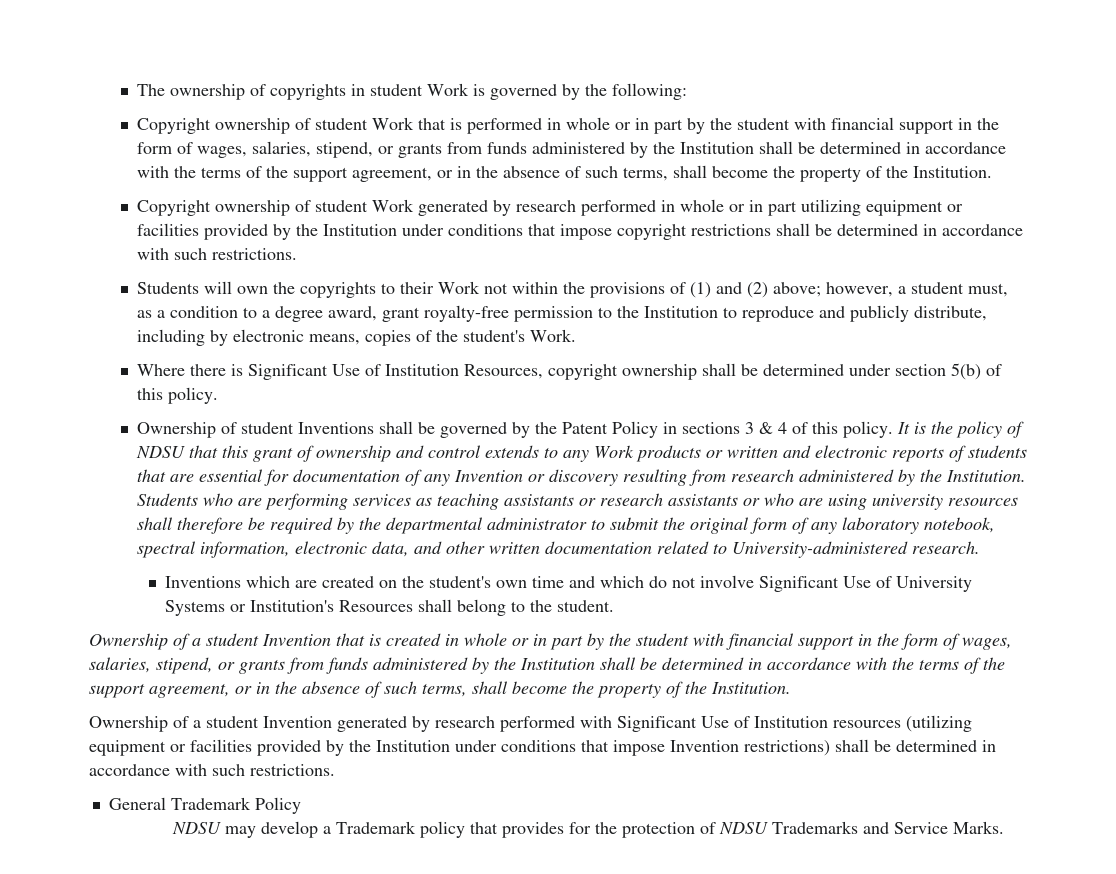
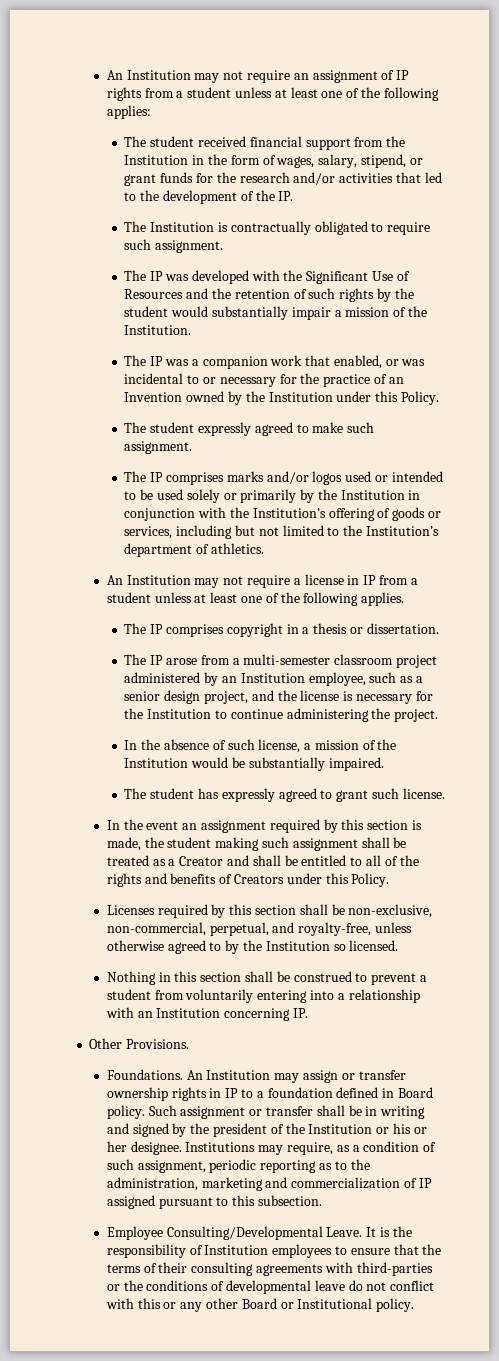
[136,83,687,100] [136,117,999,134] [136,141,1006,158] [136,165,992,182] [136,199,963,216] [136,223,1023,240] [136,248,297,260] [136,281,1008,298] [136,305,987,322] [136,329,576,346] [136,363,1002,380] [136,387,218,404] [136,421,1024,438] [135,445,1027,462] [136,469,1026,486] [136,493,1018,510] [136,517,995,534] [136,541,980,558] [165,575,973,592] [165,599,615,616] [89,633,1012,650] [89,657,1005,674] [89,681,791,698] [89,715,972,732] [89,739,996,756] [89,764,335,776] [108,797,301,814] [172,821,1005,838] The ownership of copyrights in student Work is governed by the following: // Copyright ownership of student Work that is performed in whole or in part by the student with financial support in the form of wages, salaries, stipend, or grants from funds administered by the Institution shall be determined in accordance with the terms of the support agreement, or in the absence of such terms, shall become the property of the Institution. // Copyright ownership of student Work generated by research performed in whole or in part utilizing equipment or facilities provided by the Institution under conditions that impose copyright restrictions shall be determined in accordance with such restrictions. // Students will own the copyrights to their Work not within the provisions of (1) and (2) above; however, a student must, as a condition to a degree award, grant royalty-free permission to the Institution to reproduce and publicly distribute, including by electronic means, copies of the student's Work. // Where there is Significant Use of Institution Resources, copyright ownership shall be determined under section 5(b) of this policy. // Ownership of student Inventions shall be governed by the Patent Policy in sections 3 & 4 of this policy. It is the policy of NDSU that this grant of ownership and control extends to any Work products or written and electronic reports of students that are essential for documentation of any Invention or discovery resulting from research administered by the Institution. Students who are performing services as teaching assistants or research assistants or who are using university resources shall therefore be required by the departmental administrator to submit the original form of any laboratory notebook, spectral information, electronic data, and other written documentation related to University-administered research. // Inventions which are created on the student's own time and which do not involve Significant Use of University Systems or Institution's Resources shall belong to the student. // Ownership of a student Invention that is created in whole or in part by the student with financial support in the form of wages, salaries, stipend, or grants from funds administered by the Institution shall be determined in accordance with the terms of the support agreement, or in the absence of such terms, shall become the property of the Institution. // Ownership of a student Invention generated by research performed with Significant Use of Institution resources (utilizing equipment or facilities provided by the Institution under conditions that impose Invention restrictions) shall be determined in accordance with such restrictions. // General Trademark Policy // NDSU may develop a Trademark policy that provides for the protection of NDSU Trademarks and Service Marks. -> [106,70,410,83] [106,87,439,101] [106,105,151,119] [124,136,406,150] [124,154,423,168] [124,172,442,186] [124,190,294,204] [124,221,431,235] [124,239,224,253] [124,270,410,284] [124,288,414,302] [124,306,427,320] [124,325,192,335] [124,355,426,369] [124,373,404,387] [124,391,439,405] [124,422,375,436] [124,441,193,454] [124,471,443,485] [124,489,421,503] [124,507,441,521] [124,525,439,539] [124,543,265,557] [106,574,418,588] [106,592,405,606] [124,623,439,637] [124,654,437,668] [124,672,423,686] [124,690,433,704] [124,708,439,722] [124,739,397,753] [124,757,384,771] [124,788,445,802] [106,819,422,833] [106,837,407,851] [106,855,419,866] [106,873,390,887] [106,904,433,918] [106,922,413,936] [106,940,399,954] [106,971,427,985] [106,989,420,1003] [105,1007,309,1021] [89,1038,190,1049] [106,1069,406,1083] [106,1087,433,1101] [106,1105,426,1119] [106,1123,427,1137] [106,1141,437,1155] [106,1159,370,1173] [106,1177,432,1191] [106,1195,323,1209] [106,1226,412,1240] [106,1244,442,1258] [106,1262,433,1276] [106,1280,435,1294] [105,1298,415,1312] An Institution may not require an assignment of IP rights from a student unless at least one of the following applies: // The student received financial support from the Institution in the form of wages, salary, stipend, or grant funds for the research and/or activities that led to the development of the IP. // The Institution is contractually obligated to require such assignment. // The IP was developed with the Significant Use of Resources and the retention of such rights by the student would substantially impair a mission of the Institution. // The IP was a companion work that enabled, or was incidental to or necessary for the practice of an Invention owned by the Institution under this Policy. // The student expressly agreed to make such assignment. // The IP comprises marks and/or logos used or intended to be used solely or primarily by the Institution in conjunction with the Institution’s offering of goods or services, including but not limited to the Institution’s department of athletics. // An Institution may not require a license in IP from a student unless at least one of the following applies. // The IP comprises copyright in a thesis or dissertation. // The IP arose from a multi-semester classroom project administered by an Institution employee, such as a senior design project, and the license is necessary for the Institution to continue administering the project. // In the absence of such license, a mission of the Institution would be substantially impaired. // The student has expressly agreed to grant such license. // In the event an assignment required by this section is made, the student making such assignment shall be treated as a Creator and shall be entitled to all of the rights and benefits of Creators under this Policy. // Licenses required by this section shall be non-exclusive, non-commercial, perpetual, and royalty-free, unless otherwise agreed to by the Institution so licensed. // Nothing in this section shall be construed to prevent a student from voluntarily entering into a relationship with an Institution concerning IP. // Other Provisions. // Foundations. An Institution may assign or transfer ownership rights in IP to a foundation defined in Board policy. Such assignment or transfer shall be in writing and signed by the president of the Institution or his or her designee. Institutions may require, as a condition of such assignment, periodic reporting as to the administration, marketing and commercialization of IP assigned pursuant to this subsection. // Employee Consulting/Developmental Leave. It is the responsibility of Institution employees to ensure that the terms of their consulting agreements with third-parties or the conditions of developmental leave do not conflict with this or any other Board or Institutional policy.

